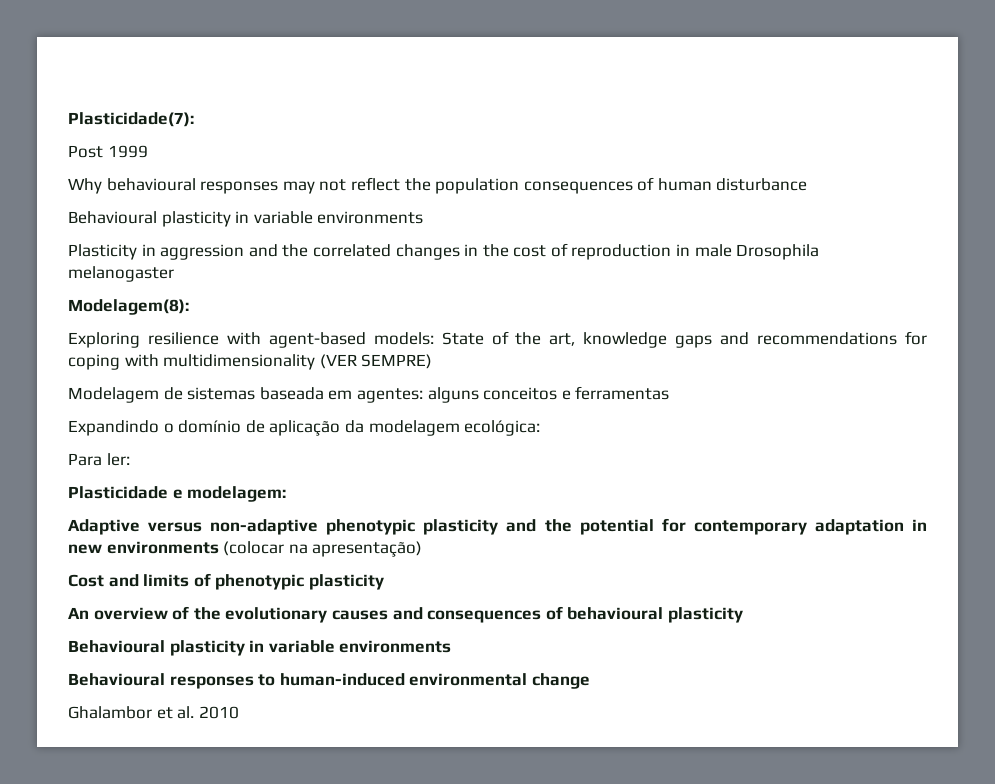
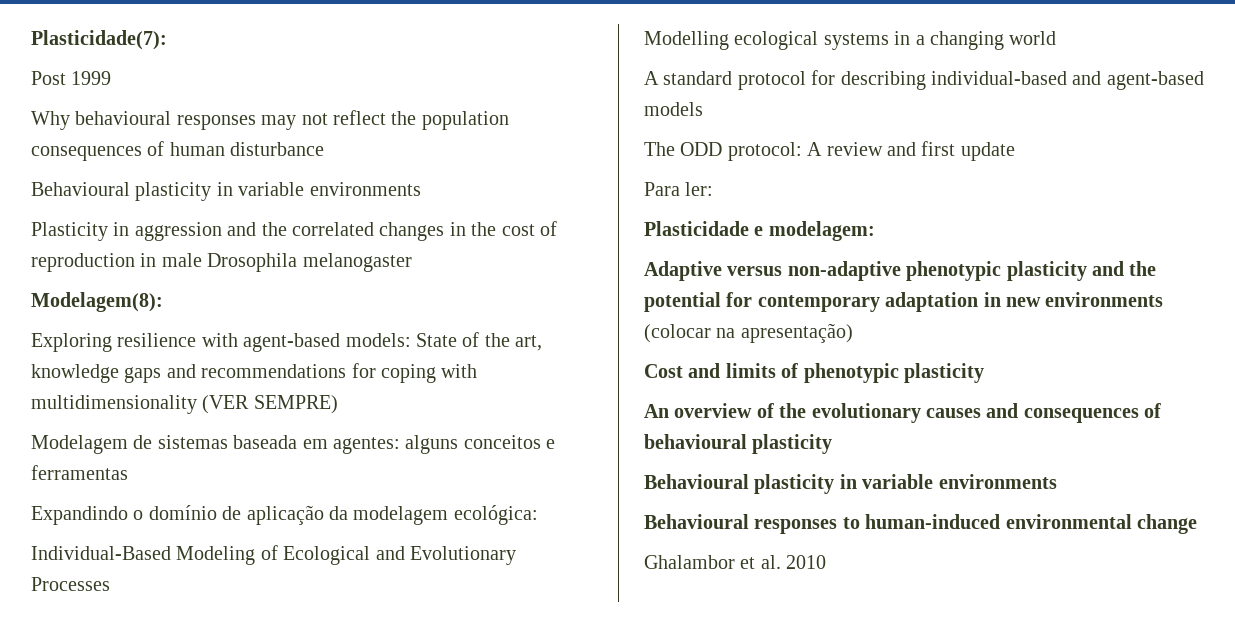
(541, 428) none -> [31,545,516,565] [31,577,110,591] [644,31,1057,50] [644,70,1204,90] [644,102,703,116] [644,141,1015,161] // Individual-Based Modeling of Ecological and Evolutionary Processes // Modelling ecological systems in a changing world // A standard protocol for describing individual-based and agent-based models // The ODD protocol: A review and first update

